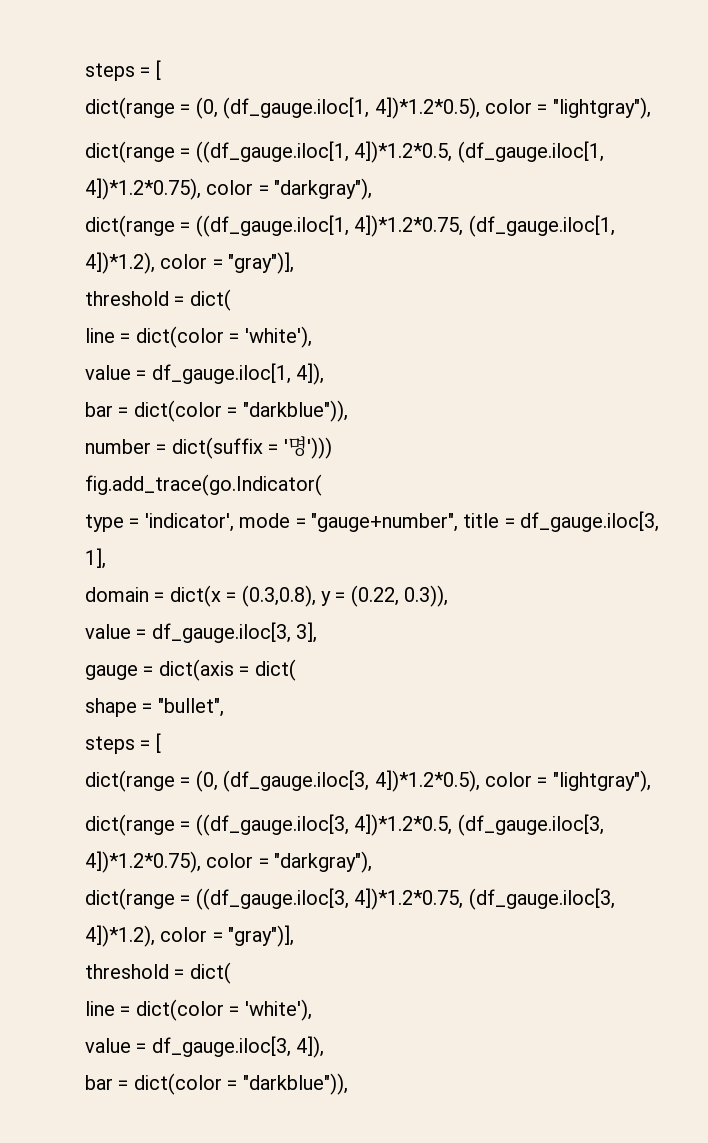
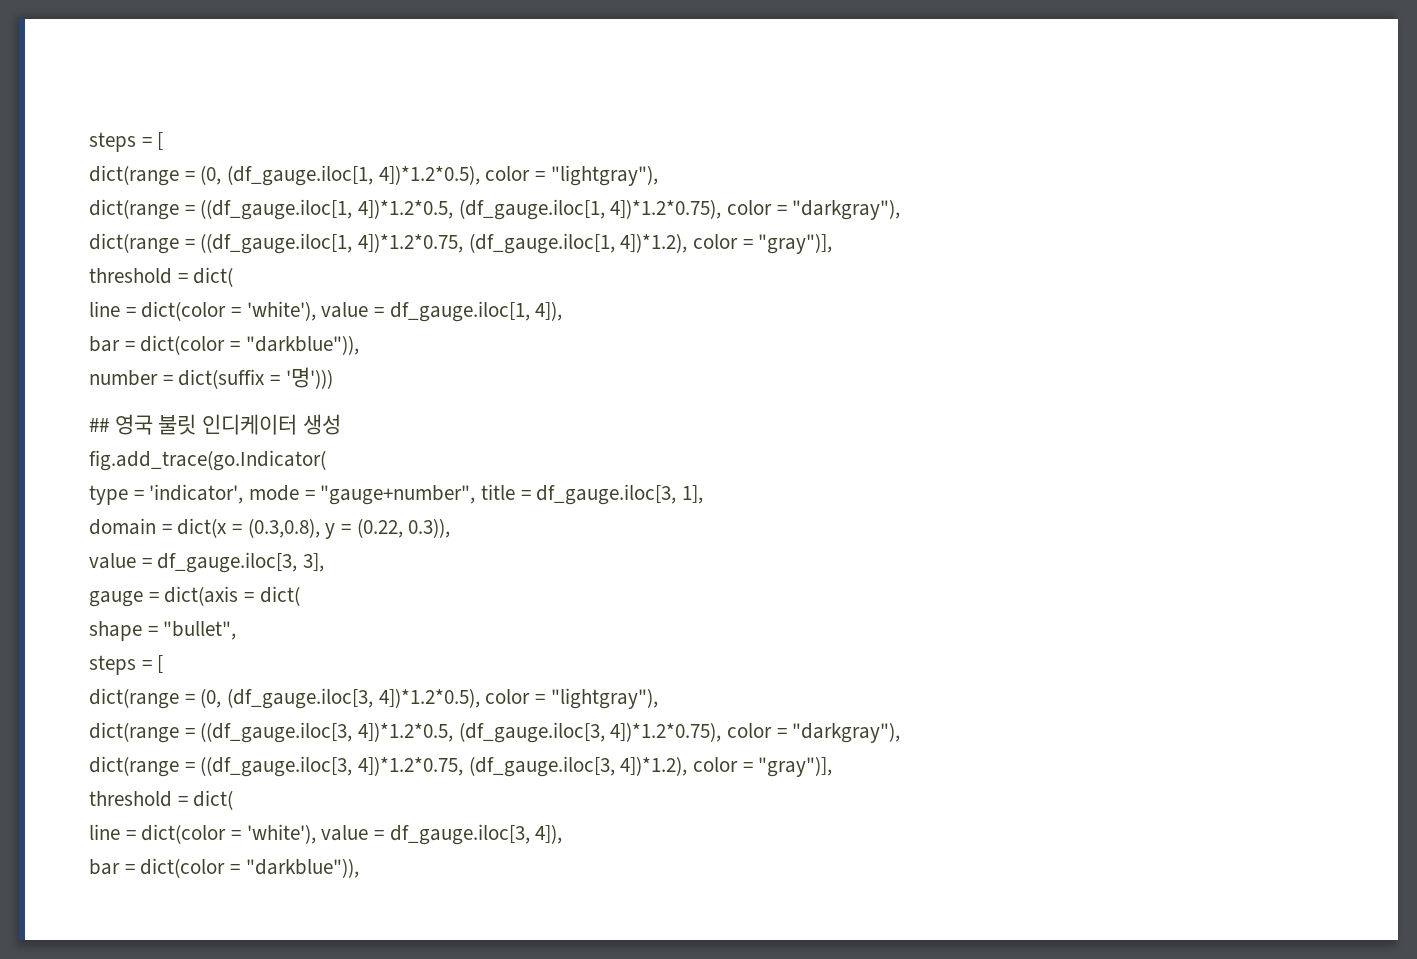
(312, 337) // -> (316, 311) none
(332, 447) none -> [89,414,341,435] // ## 영국 불릿 인디케이터 생성
(312, 1010) // -> (316, 834) none

